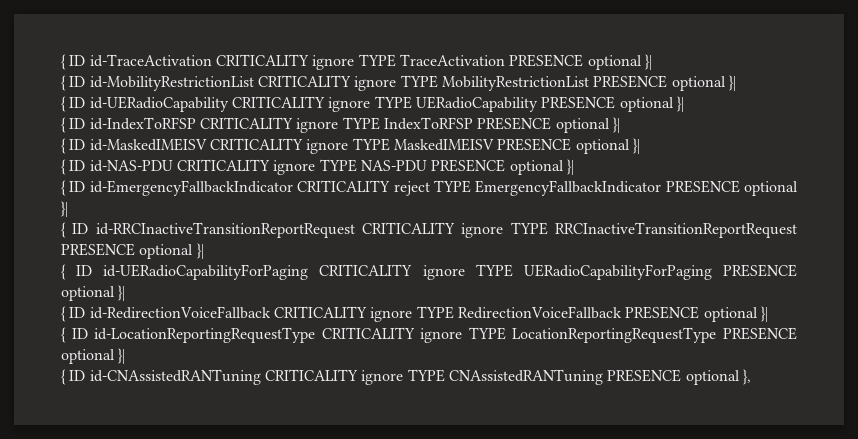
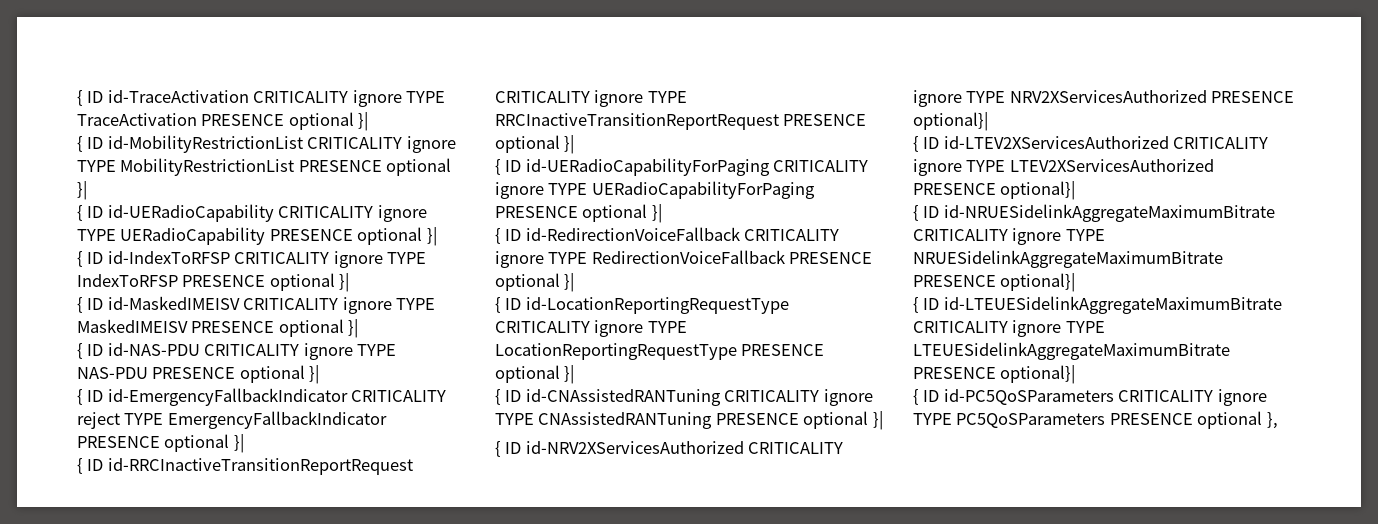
(740, 377) none -> [872,411,883,430] [495,441,844,457] [913,90,1295,107] [913,112,988,131] [913,136,1269,152] [913,159,1214,176] [913,181,1076,200] [913,204,1275,222] [913,228,1105,245] [913,250,1223,268] [913,273,1076,292] [913,296,1282,314] [913,320,1105,337] [913,342,1230,360] [913,365,1076,384] [913,389,1267,406] [913,411,1263,429] }| // { ID id-NRV2XServicesAuthorized CRITICALITY ignore TYPE NRV2XServicesAuthorized PRESENCE optional}| // { ID id-LTEV2XServicesAuthorized CRITICALITY ignore TYPE LTEV2XServicesAuthorized PRESENCE optional}| // { ID id-NRUESidelinkAggregateMaximumBitrate CRITICALITY ignore TYPE NRUESidelinkAggregateMaximumBitrate PRESENCE optional}| // { ID id-LTEUESidelinkAggregateMaximumBitrate CRITICALITY ignore TYPE LTEUESidelinkAggregateMaximumBitrate PRESENCE optional}| // { ID id-PC5QoSParameters CRITICALITY ignore TYPE PC5QoSParameters PRESENCE optional

